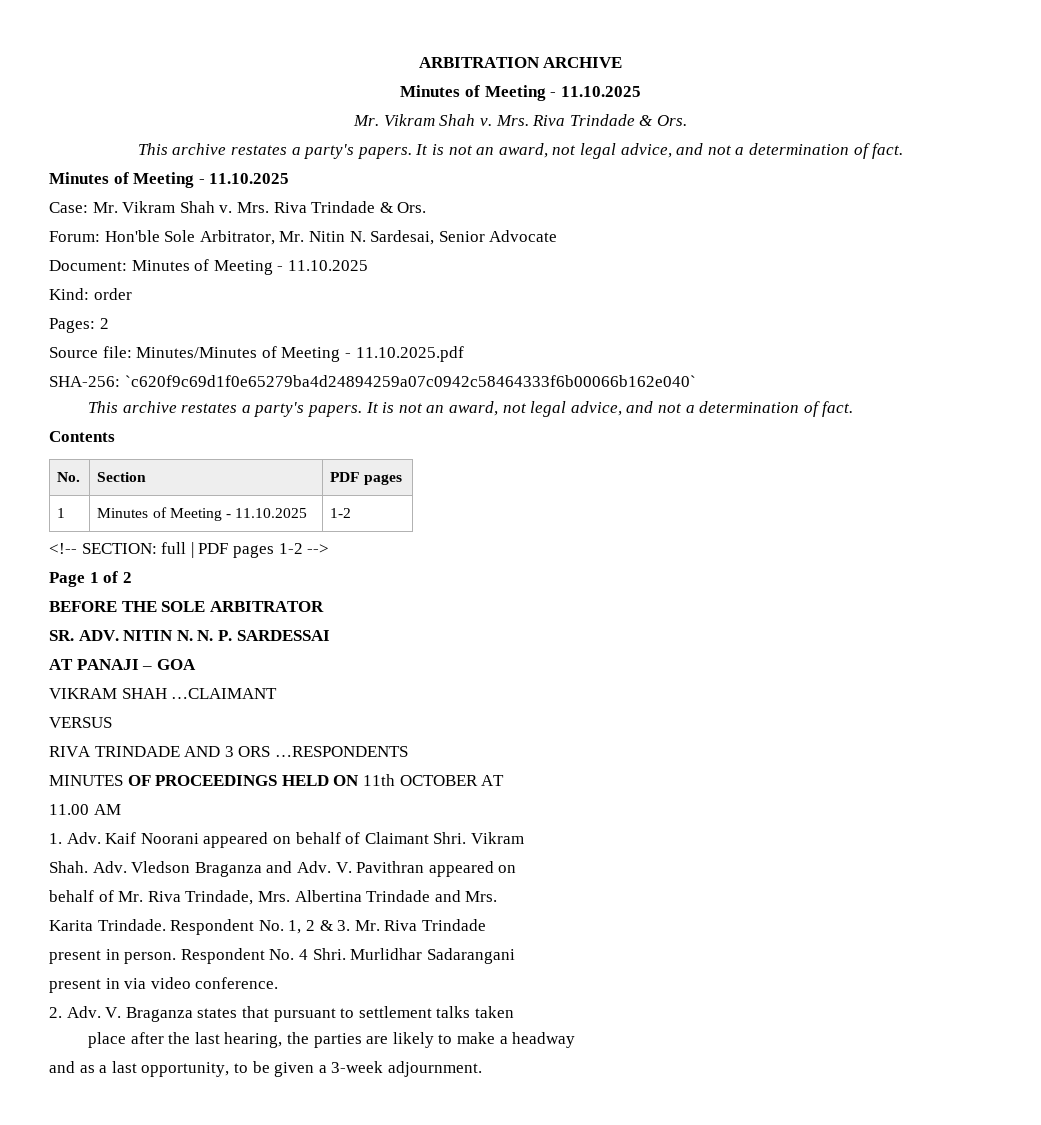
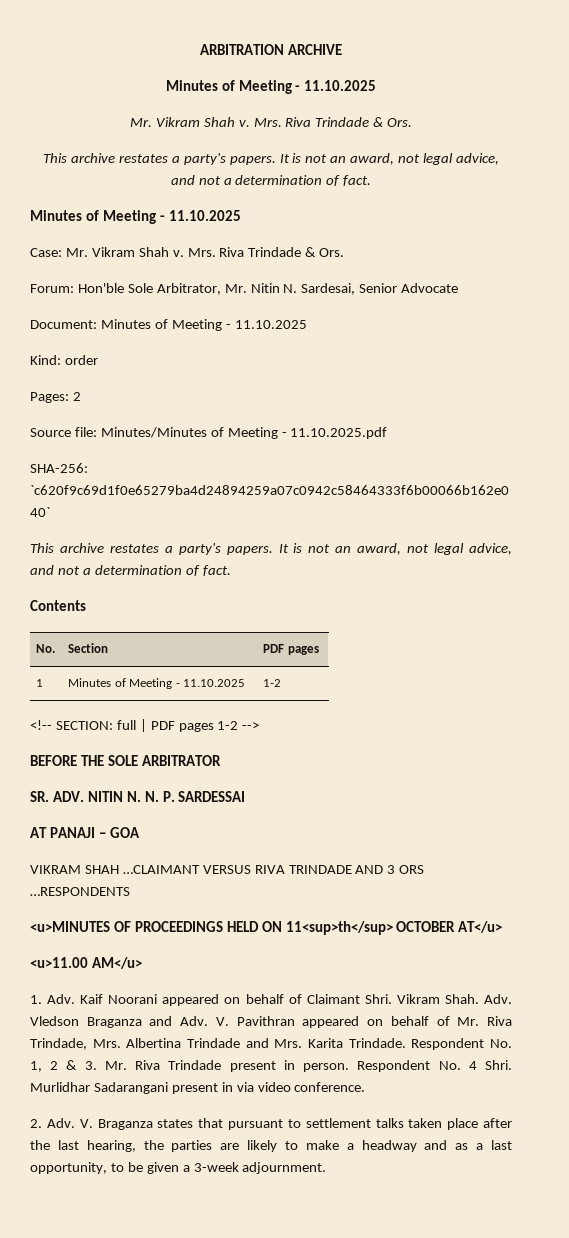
[49,571,132,587] // Page 1 of 2 -> (260, 726) none
(278, 693) // -> (200, 869) none
(112, 722) // -> (251, 869) none
[49,775,123,786] MINUTES -> [30,921,110,932] <u>MINUTES
[362,774,505,786] [49,804,121,815] 11th OCTOBER AT // 11.00 AM -> [285,921,503,935] [30,957,142,969] 11<sup>th</sup> OCTOBER AT</u> // <u>11.00 AM</u>
(524, 838) // -> (440, 999) none
(517, 869) // -> (384, 1022) none
(498, 896) // -> (303, 1043) none
(486, 925) // -> (222, 1065) none
(515, 956) // -> (168, 1088) none
(514, 1012) // -> (443, 1123) none
(576, 1040) // -> (417, 1146) none

